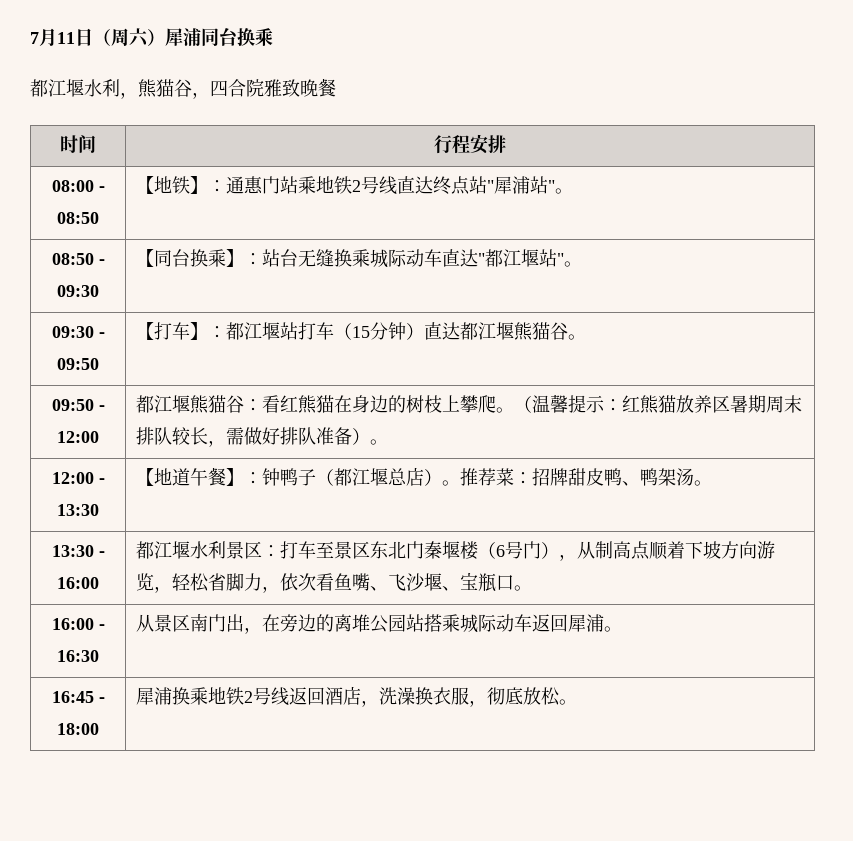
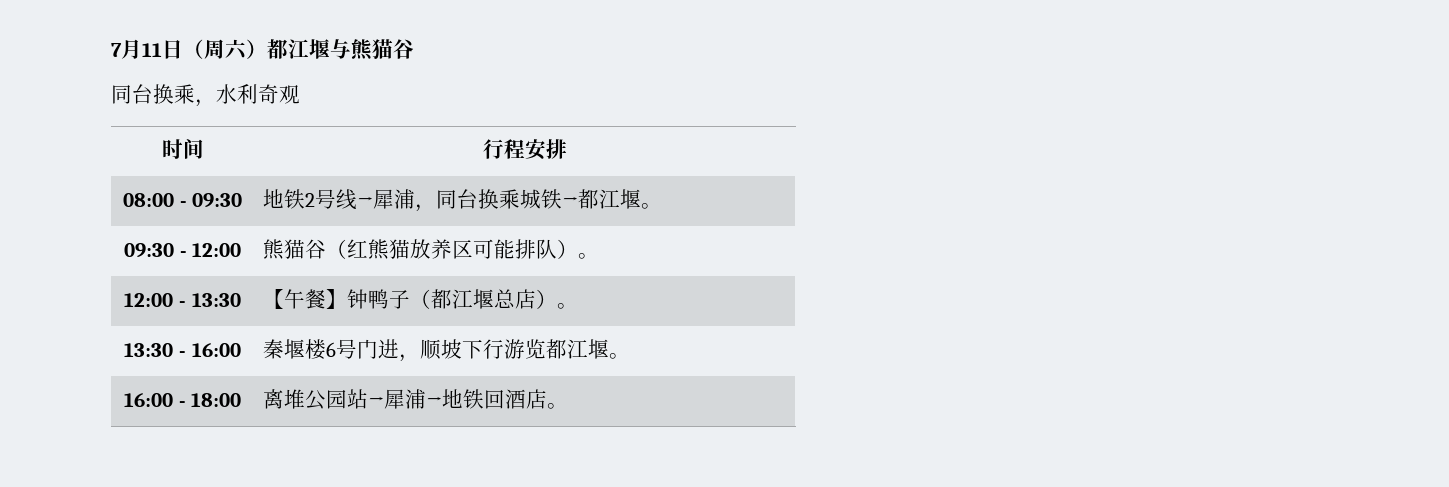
[165,27,273,46] [30,78,336,99] 犀浦同台换乘 // 都江堰水利，熊猫谷，四合院雅致晚餐 -> [267,39,414,61] [111,84,300,107] 都江堰与熊猫谷 // 同台换乘，水利奇观
[57,212,99,224] [135,176,573,195] [51,253,105,265] [57,285,99,297] [135,249,582,268] [51,326,105,338] [57,358,99,370] [135,322,586,341] [51,399,105,411] [57,431,99,443] [135,394,802,414] [135,427,352,447] 08:50 | 【地铁】：通惠门站乘地铁2号线直达终点站"犀浦站"。 // 08:50 - 09:30 | 【同台换乘】：站台无缝换乘城际动车直达"都江堰站"。 // 09:30 - 09:50 | 【打车】：都江堰站打车（15分钟）直达都江堰熊猫谷。 // 09:50 - 12:00 | 都江堰熊猫谷：看红熊猫在身边的树枝上攀爬。（温馨提示：红熊猫放养区暑期周末排队较长，需做好排队准备 -> [192,193,243,208] [262,189,662,212] [123,243,242,258] [262,239,557,260] 09:30 | 地铁2号线→犀浦，同台换乘城铁→都江堰。 // 09:30 - 12:00 | 熊猫谷（红熊猫放养区可能排队
[153,467,262,486] 地道午餐】： -> [283,289,347,309] 午餐】
[459,468,712,486] [51,545,105,557] [57,577,99,589] [135,541,775,561] [135,572,532,593] [51,618,105,630] [57,650,99,662] [135,613,622,634] [51,691,105,703] [57,723,99,735] [135,686,560,707] 推荐菜：招牌甜皮鸭、鸭架汤。 // 13:30 - 16:00 | 都江堰水利景区：打车至景区东北门秦堰楼（6号门），从制高点顺着下坡方向游览，轻松省脚力，依次看鱼嘴、飞沙堰、宝瓶口。 // 16:00 - 16:30 | 从景区南门出，在旁边的离堆公园站搭乘城际动车返回犀浦。 // 16:45 - 18:00 | 犀浦换乘地铁2号线返回酒店，洗澡换衣服，彻底放松 -> [124,343,241,357] [262,339,630,362] [123,393,242,407] [262,389,547,410] // 13:30 - 16:00 | 秦堰楼6号门进，顺坡下行游览都江堰。 // 16:00 - 18:00 | 离堆公园站→犀浦→地铁回酒店

